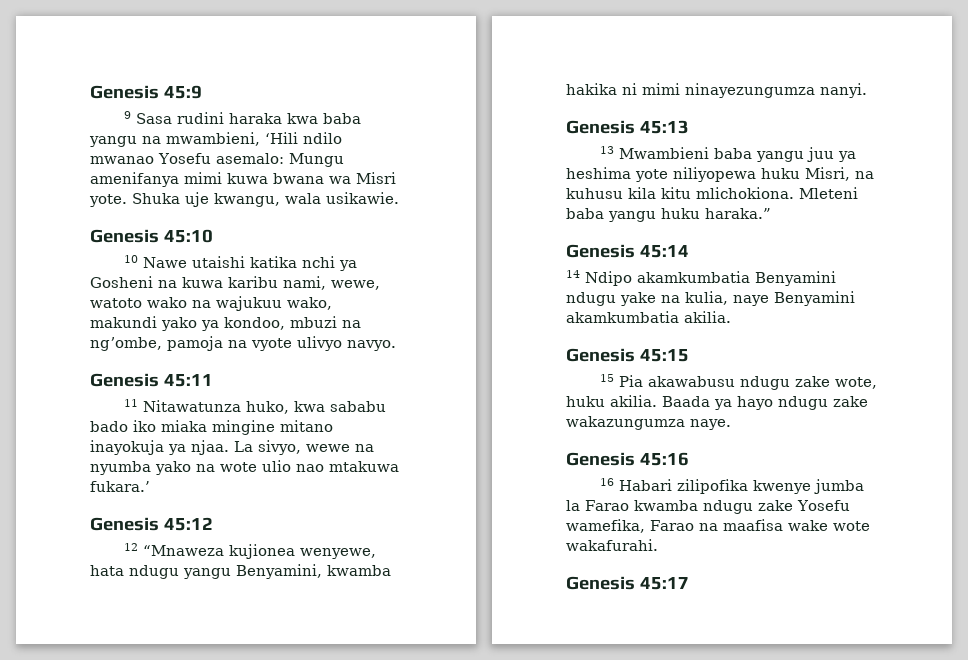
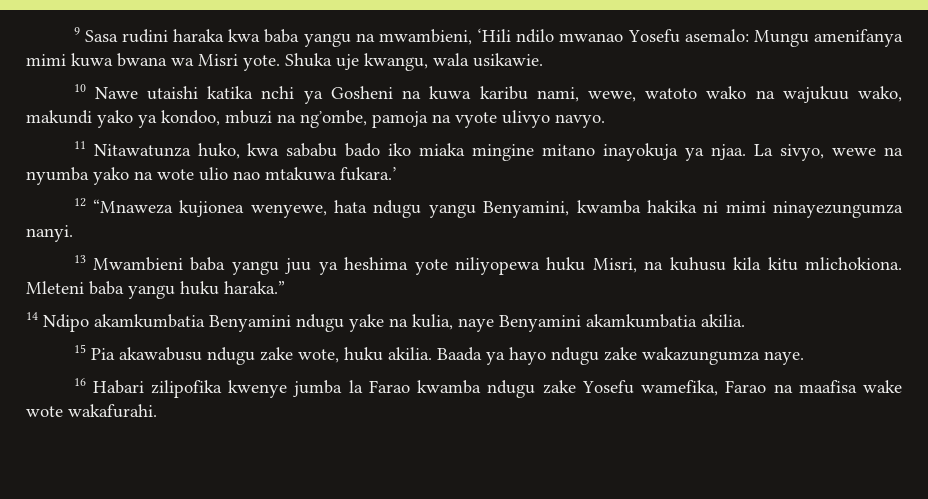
[90,85,202,99] Genesis 45:9 // -> (73, 31) none
[90,229,213,243] // Genesis 45:10 -> (543, 60) none
[90,373,213,387] // Genesis 45:11 -> (605, 121) none
[90,517,213,531] // Genesis 45:12 -> (397, 174) none
[566,120,689,134] // Genesis 45:13 -> (73, 233) none
[566,244,689,258] // Genesis 45:14 -> (285, 287) none
[566,348,689,362] // Genesis 45:15 -> (745, 320) none
[566,452,689,466] // Genesis 45:16 -> (804, 358) none
[566,576,689,590] // Genesis 45:17 -> (157, 411) none

